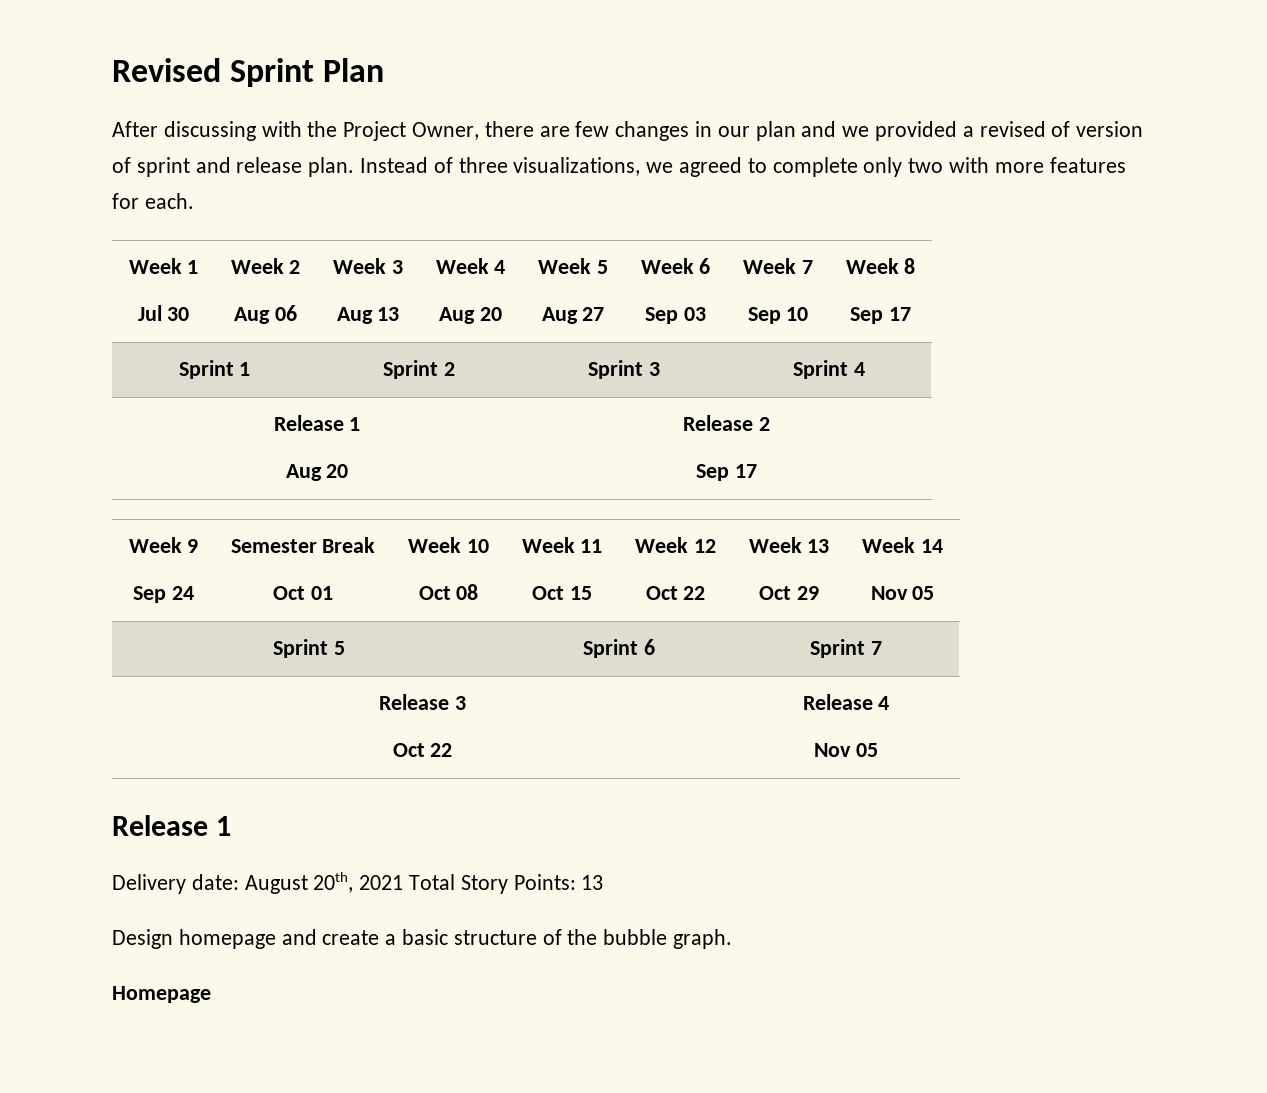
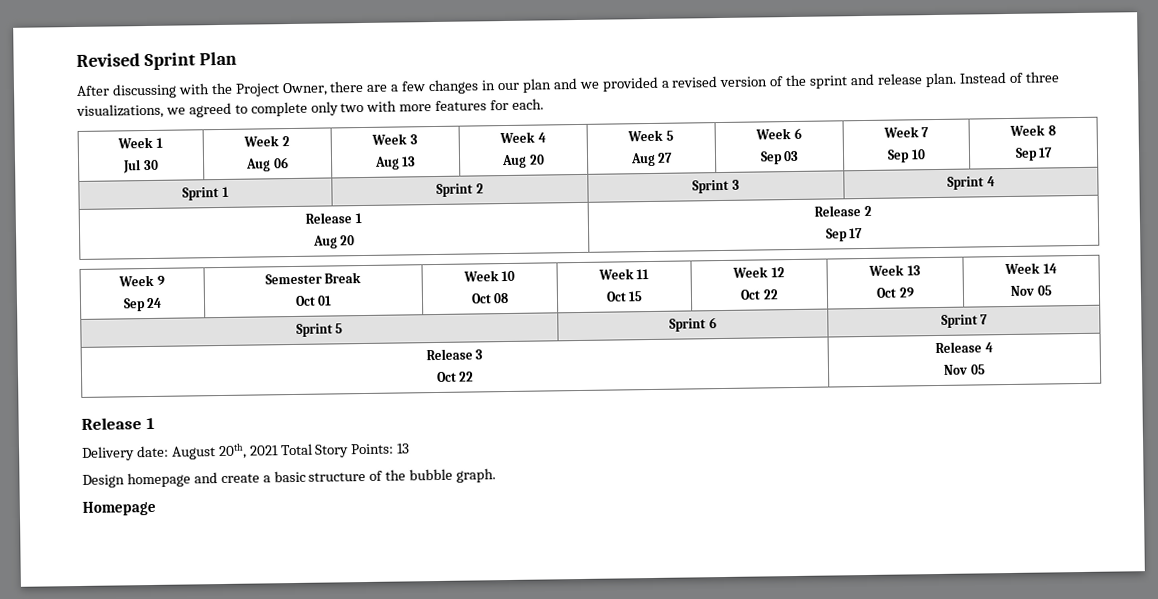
(570, 131) none -> [390,84,400,92] a
[1051,121,1071,137] of -> (719, 82) none
(131, 165) none -> [785,74,808,87] the

